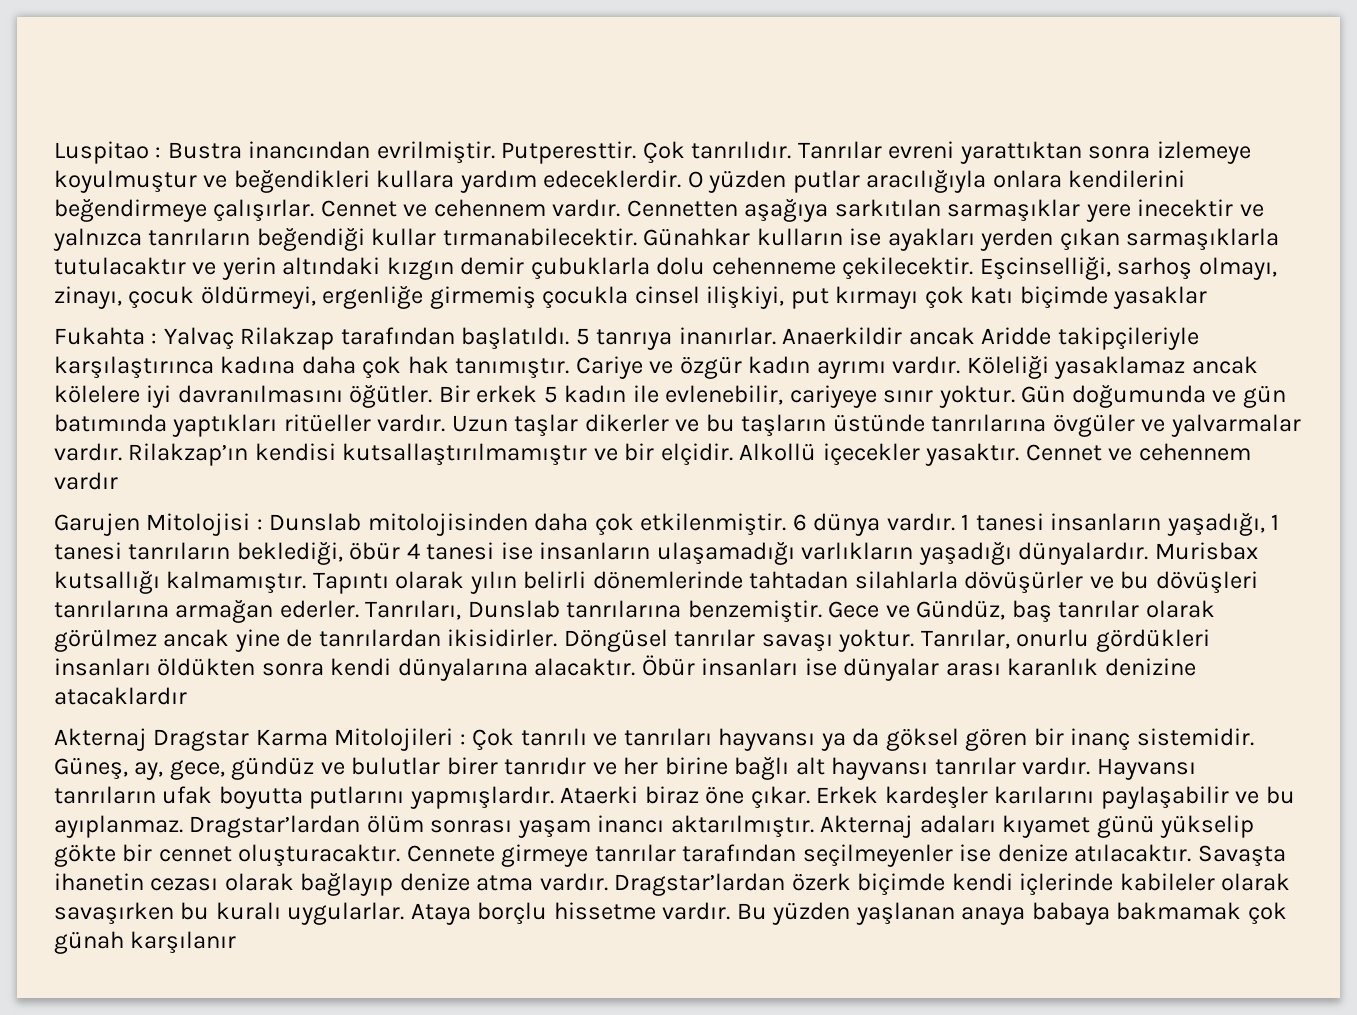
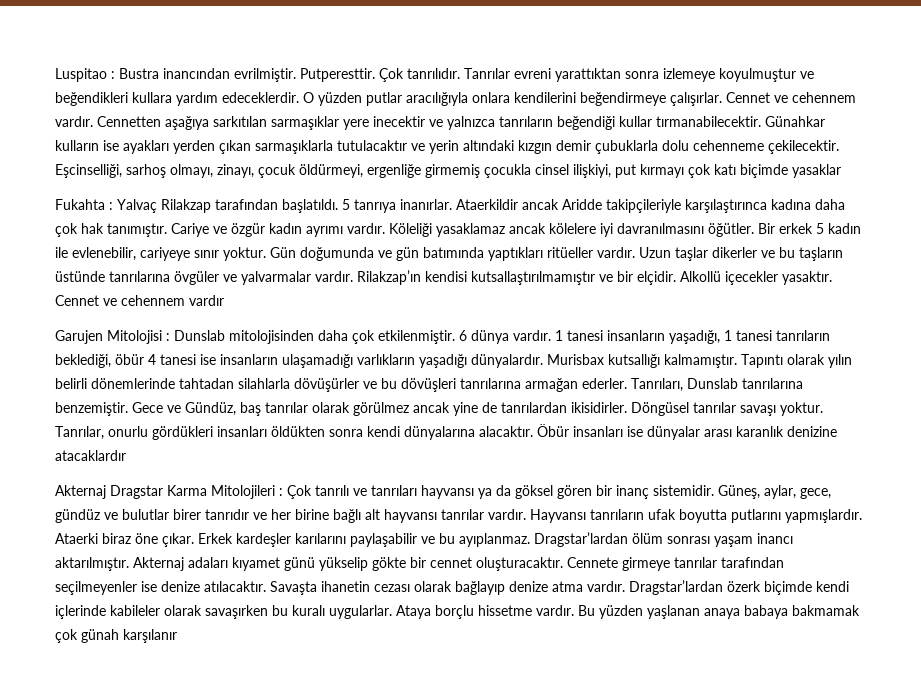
[782,327,903,345] Anaerkildir -> [456,199,518,210] Ataerkildir
[134,762,164,780] ay, -> [764,485,796,499] aylar,

